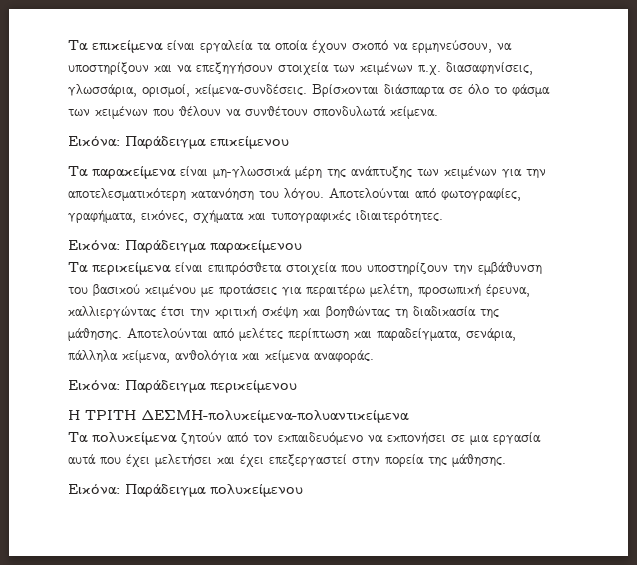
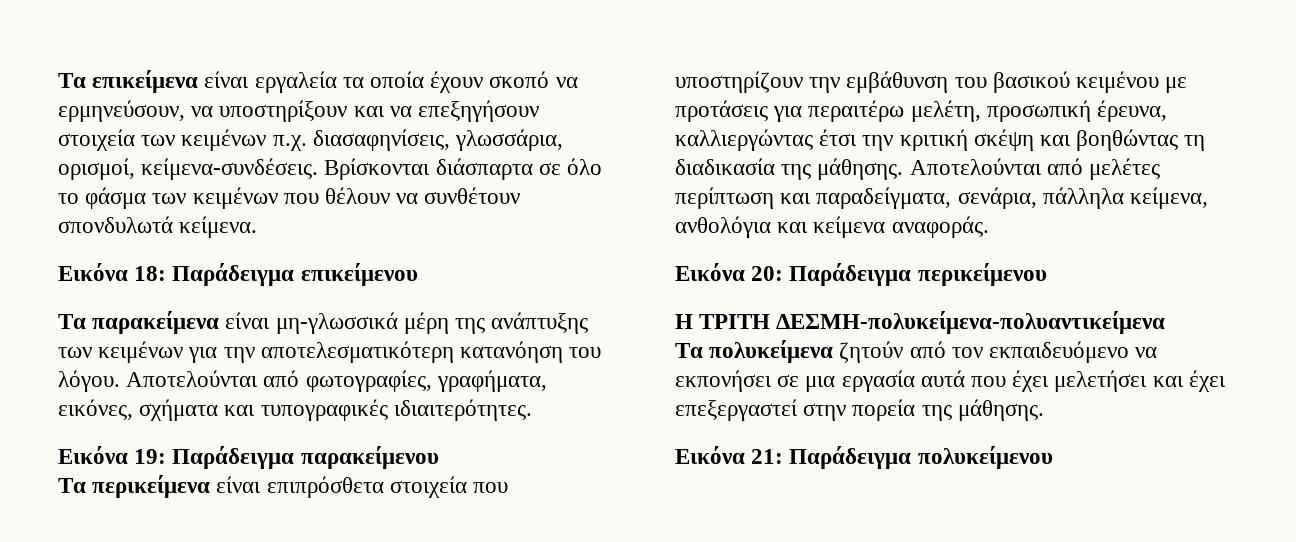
[68,136,120,146] Εικόνα: -> [58,263,167,281] Εικόνα 18:
[68,240,120,250] Εικόνα: -> [58,446,167,464] Εικόνα 19:
[68,380,120,390] Εικόνα: -> [675,263,784,281] Εικόνα 20:
[68,484,120,494] Εικόνα: -> [675,446,784,464] Εικόνα 21:

